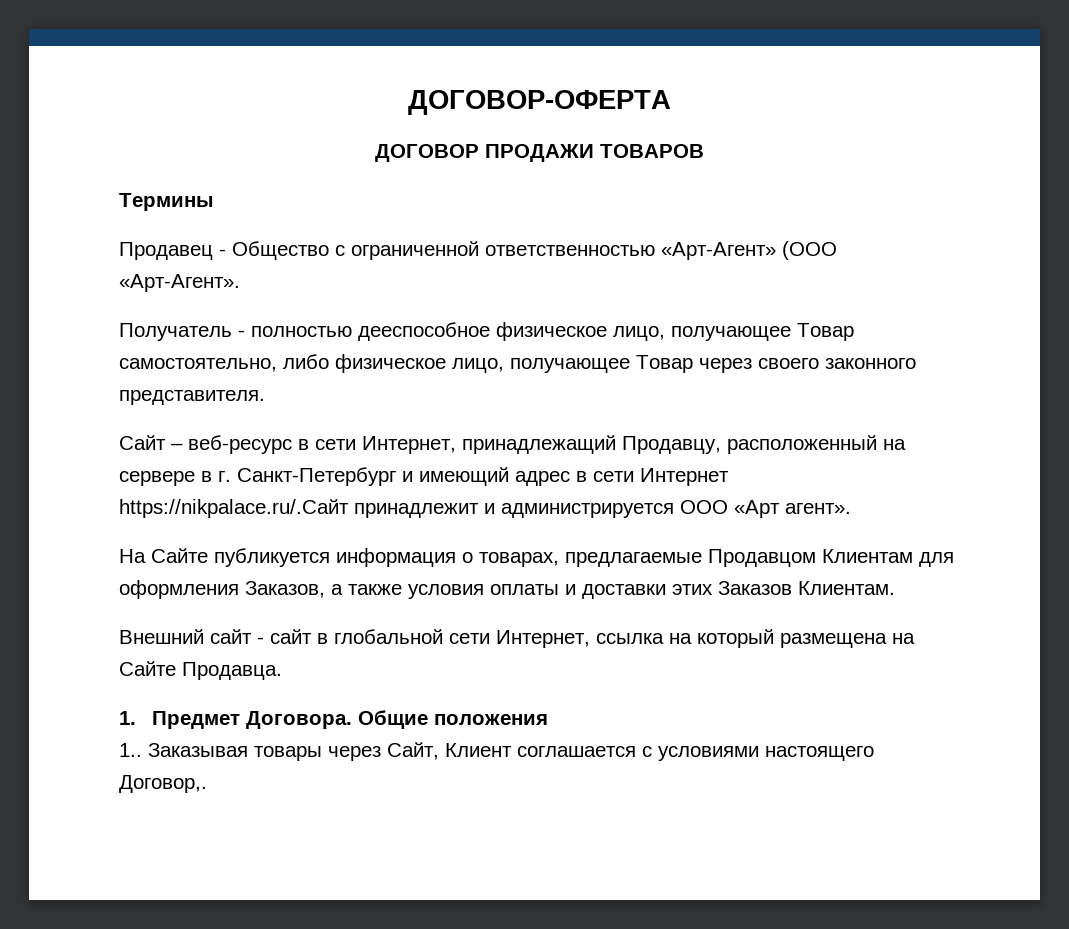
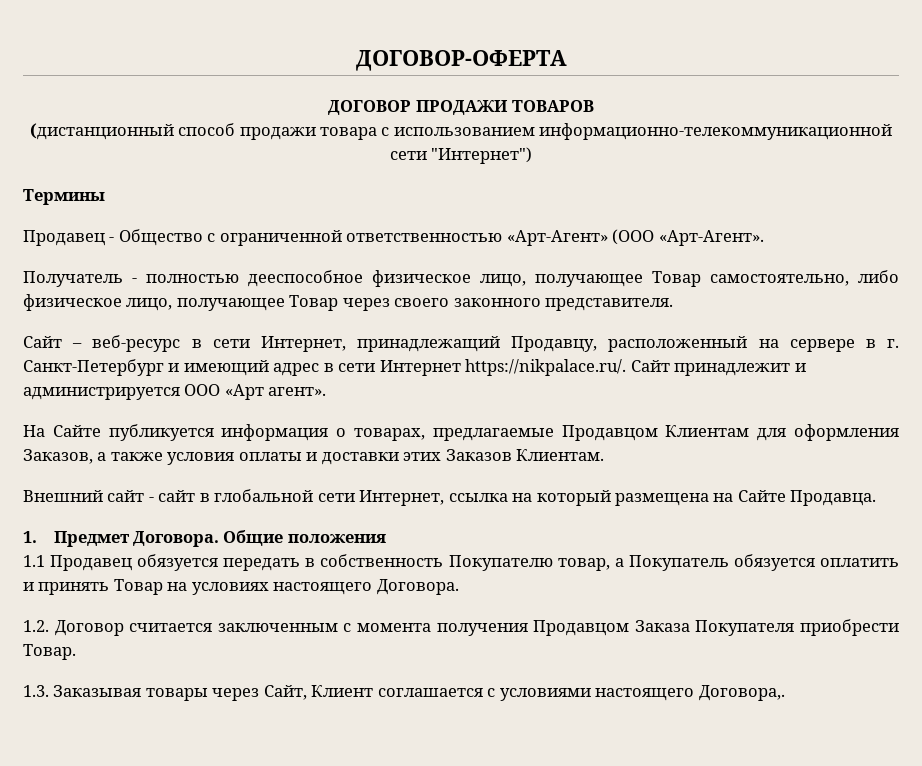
(704, 151) none -> [29,123,893,140] [389,147,533,164] // (дистанционный способ продажи товара с использованием информационно-телекоммуникационной сети "Интернет")
[119,499,349,518] https://nikpalace.ru/.Сайт -> [465,359,670,376] https://nikpalace.ru/. Сайт
[119,743,142,757] 1.. -> [23,554,900,571] [23,579,459,595] [23,619,900,636] [23,644,76,660] [23,685,49,697] 1.1 Продавец обязуется передать в собственность Покупателю товар, а Покупатель обязуется оплатить и принять Товар на условиях настоящего Договора. // 1.2. Договор считается заключенным с момента получения Продавцом Заказа Покупателя приобрести Товар. // 1.3.
[119,775,207,793] Договор,. -> [698,685,785,701] Договора,.

